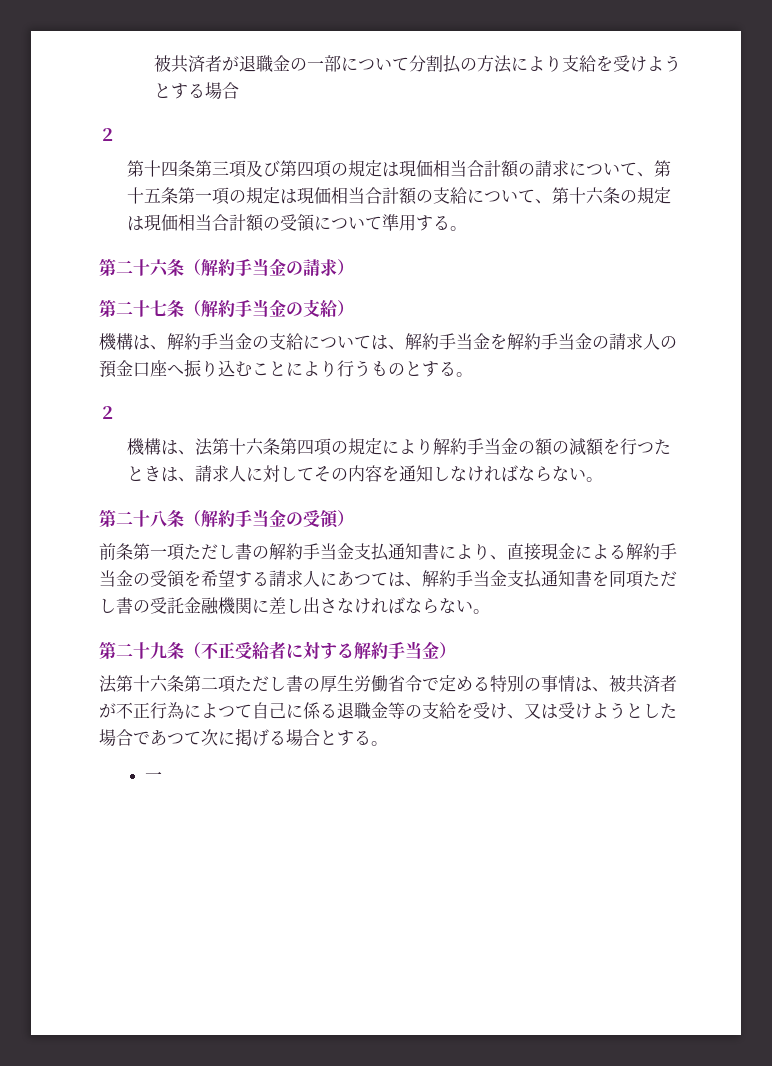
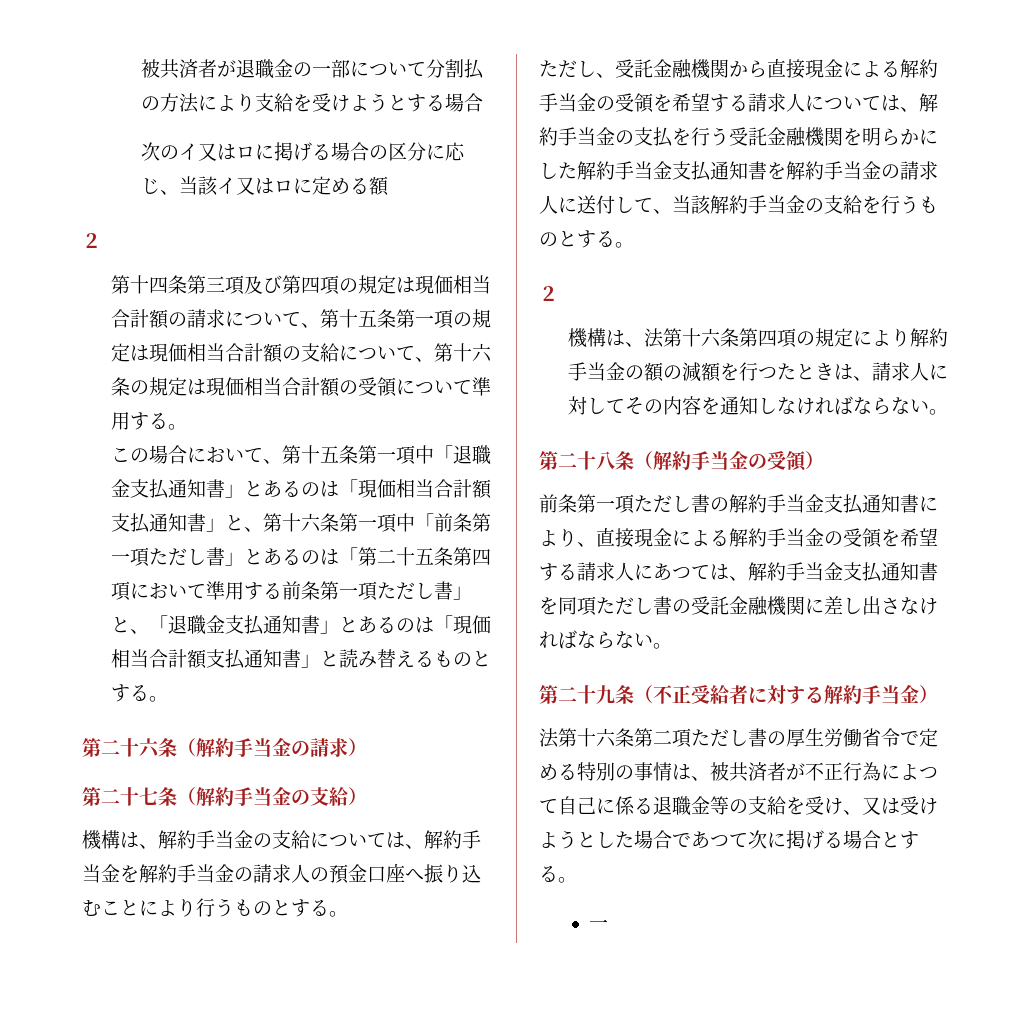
(240, 90) none -> [140,142,465,161] [140,176,389,196] // 次のイ又はロに掲げる場合の区分に応じ、当該イ又はロに定める額
(467, 228) none -> [111,445,492,465] [111,479,493,499] [111,513,492,533] [111,547,492,567] [111,581,473,601] [111,615,492,635] [111,649,492,669] [111,684,169,702] // この場合において、第十五条第一項中「退職金支払通知書」とあるのは「現価相当合計額支払通知書」と、第十六条第一項中「前条第一項ただし書」とあるのは「第二十五条第四項において準用する前条第一項ただし書」と、「退職金支払通知書」とあるのは「現価相当合計額支払通知書」と読み替えるものとする。
(473, 374) none -> [539,59,938,79] [539,93,938,113] [539,127,938,147] [539,161,938,181] [539,195,938,215] [539,230,634,248] // ただし、受託金融機関から直接現金による解約手当金の受領を希望する請求人については、解約手当金の支払を行う受託金融機関を明らかにした解約手当金支払通知書を解約手当金の請求人に送付して、当該解約手当金の支給を行うものとする。

